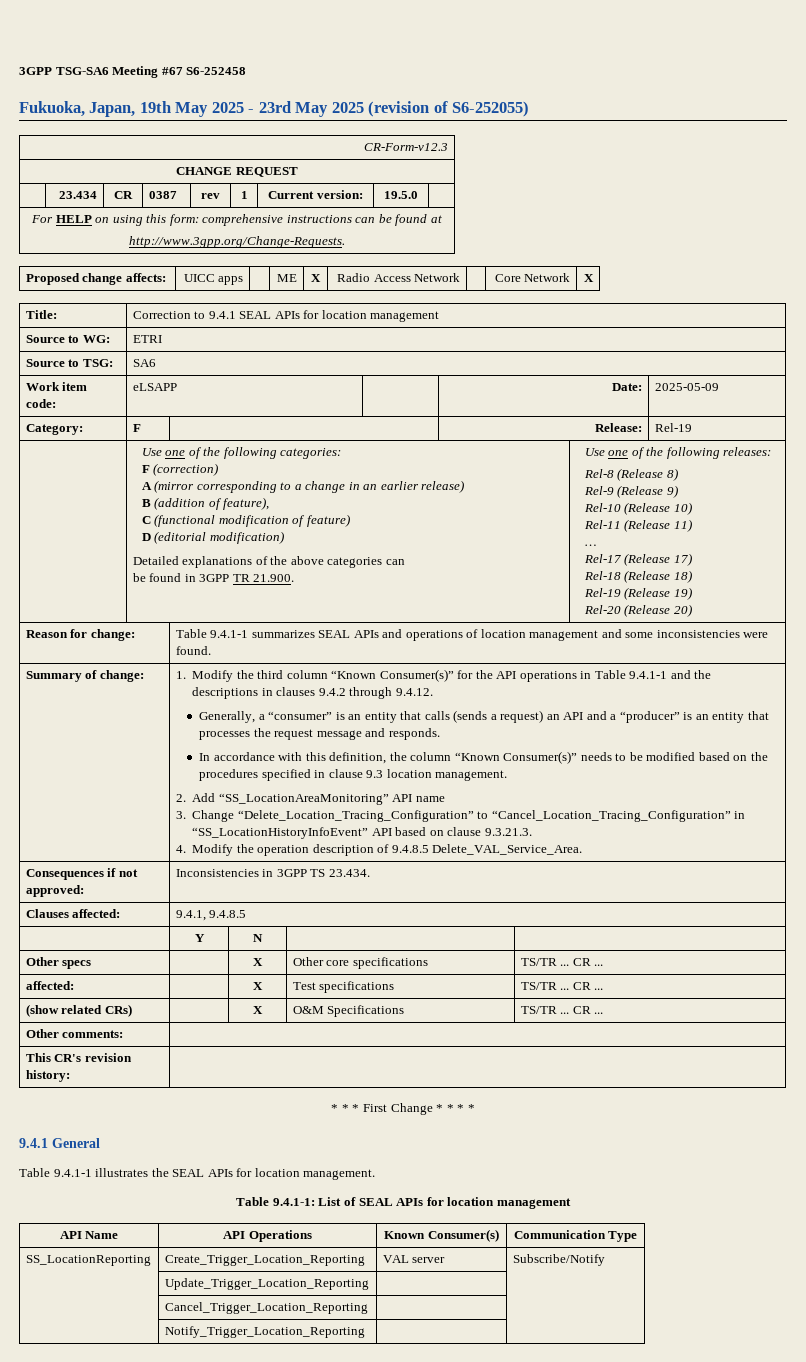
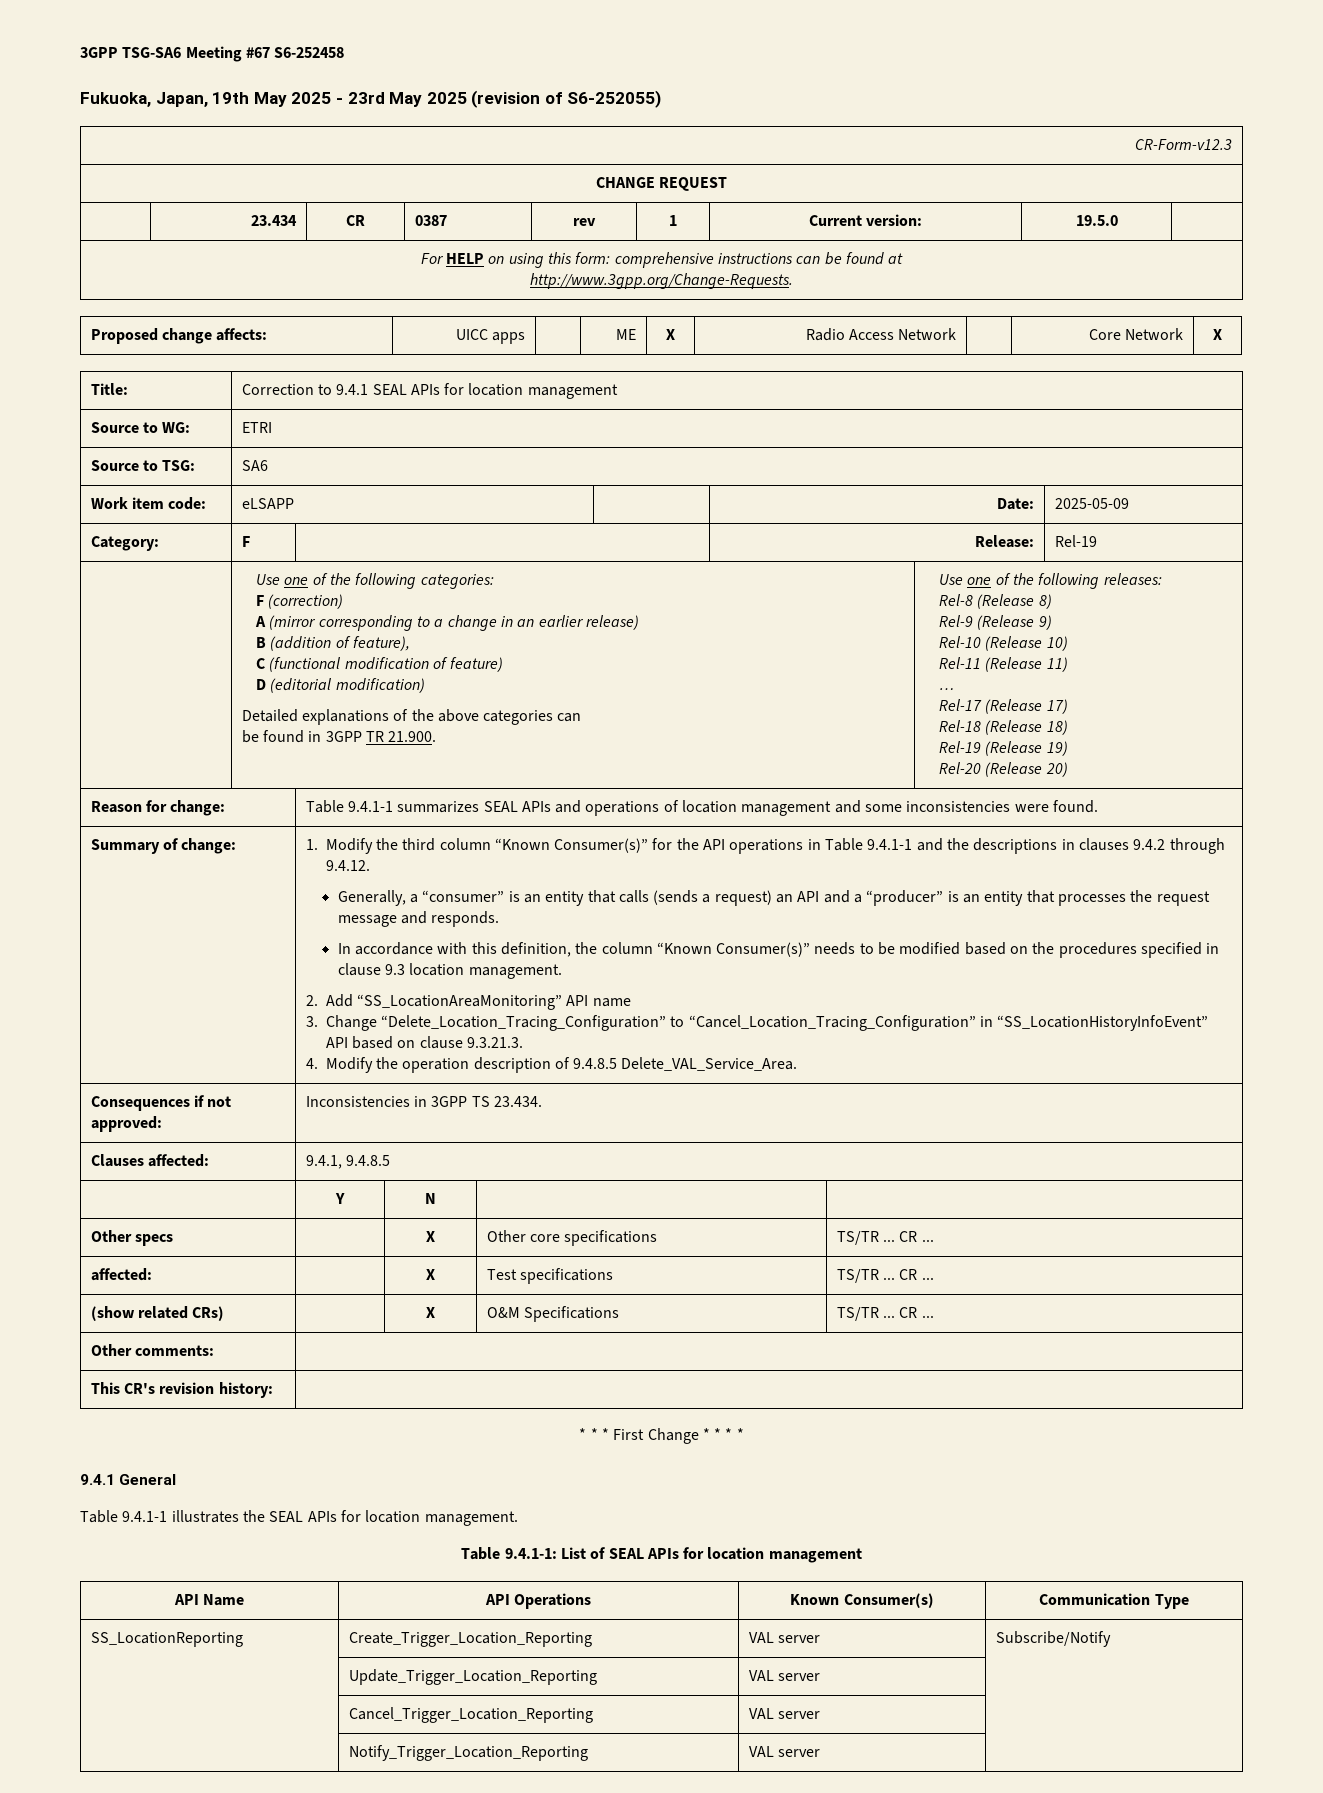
(369, 1284) none -> [748,1670,820,1681] VAL server
(368, 1308) none -> [748,1708,820,1719] VAL server
(365, 1332) none -> [748,1746,820,1757] VAL server

